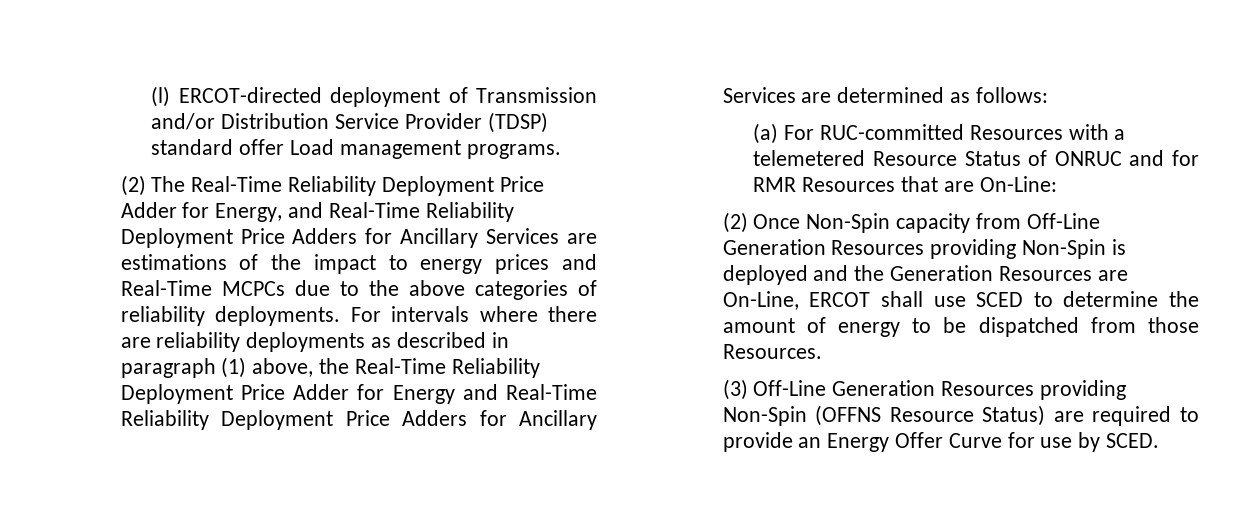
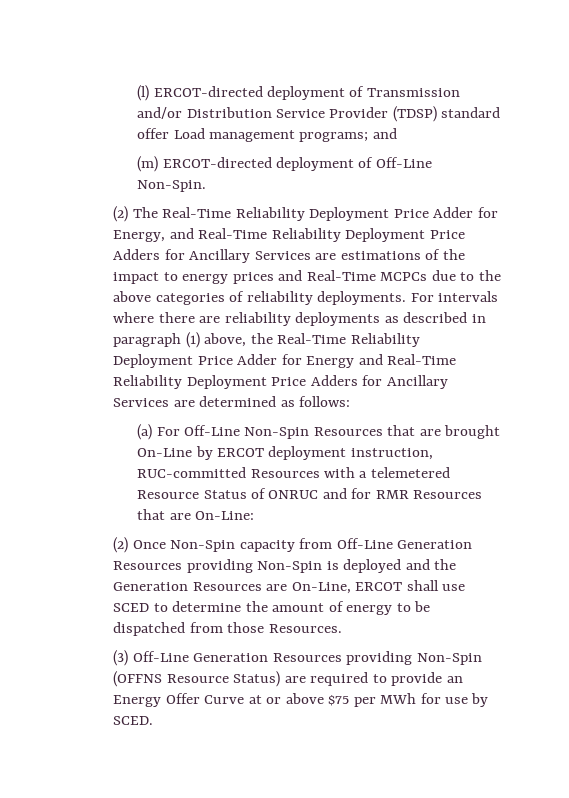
[466,144,561,159] programs. -> [299,128,397,142] [137,156,432,172] [137,180,207,192] programs; and // (m) ERCOT-directed deployment of Off-Line Non-Spin.
(815, 132) none -> [184,425,501,439] [137,446,433,460] Off-Line Non-Spin Resources that are brought On-Line by ERCOT deployment instruction,
(1002, 440) none -> [248,693,417,707] at or above $75 per MWh

